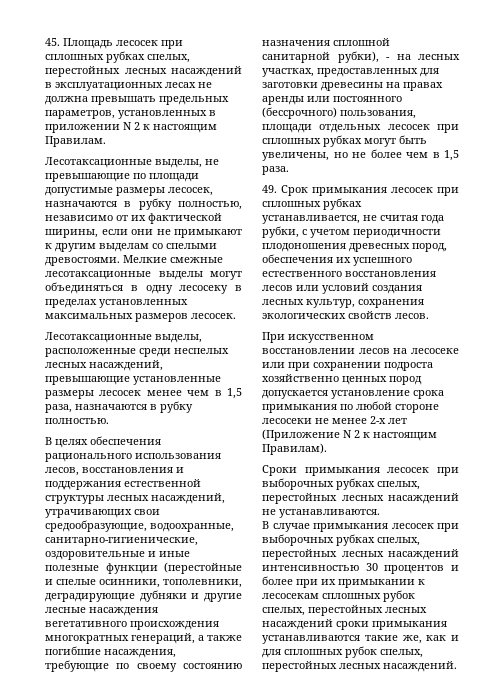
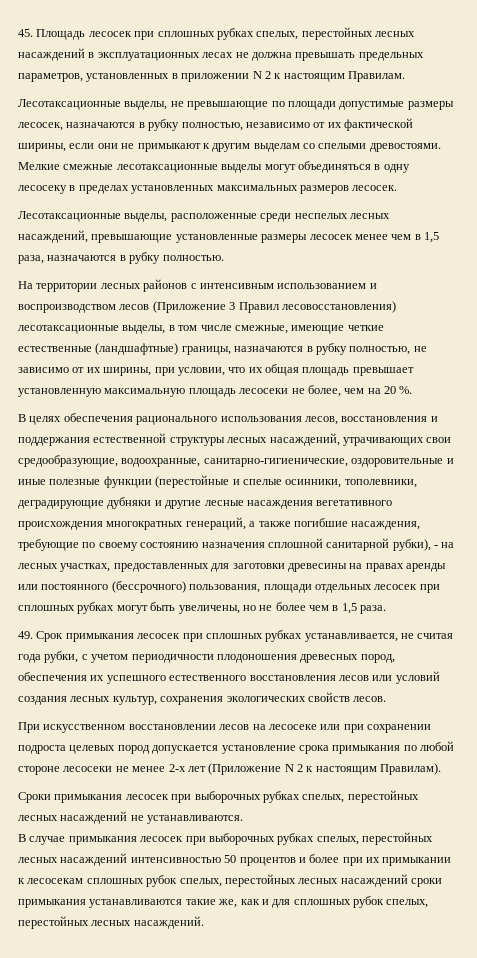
(109, 421) none -> [18,279,377,292] [18,301,396,313] [18,325,384,334] [18,343,427,355] [18,364,414,376] [18,385,413,397] // На территории лесных районов с интенсивным использованием и воспроизводством лесов (Приложение 3 Правил лесовосстановления) лесотаксационные выделы, в том числе смежные, имеющие четкие естественные (ландшафтные) границы, назначаются в рубку полностью, не зависимо от их ширины, при условии, что их общая площадь превышает установленную максимальную площадь лесосеки не более, чем на 20 %.
[262,374,387,385] хозяйственно ценных -> [69,745,116,754] целевых
[365,563,378,571] 30 -> [224,855,237,863] 50

